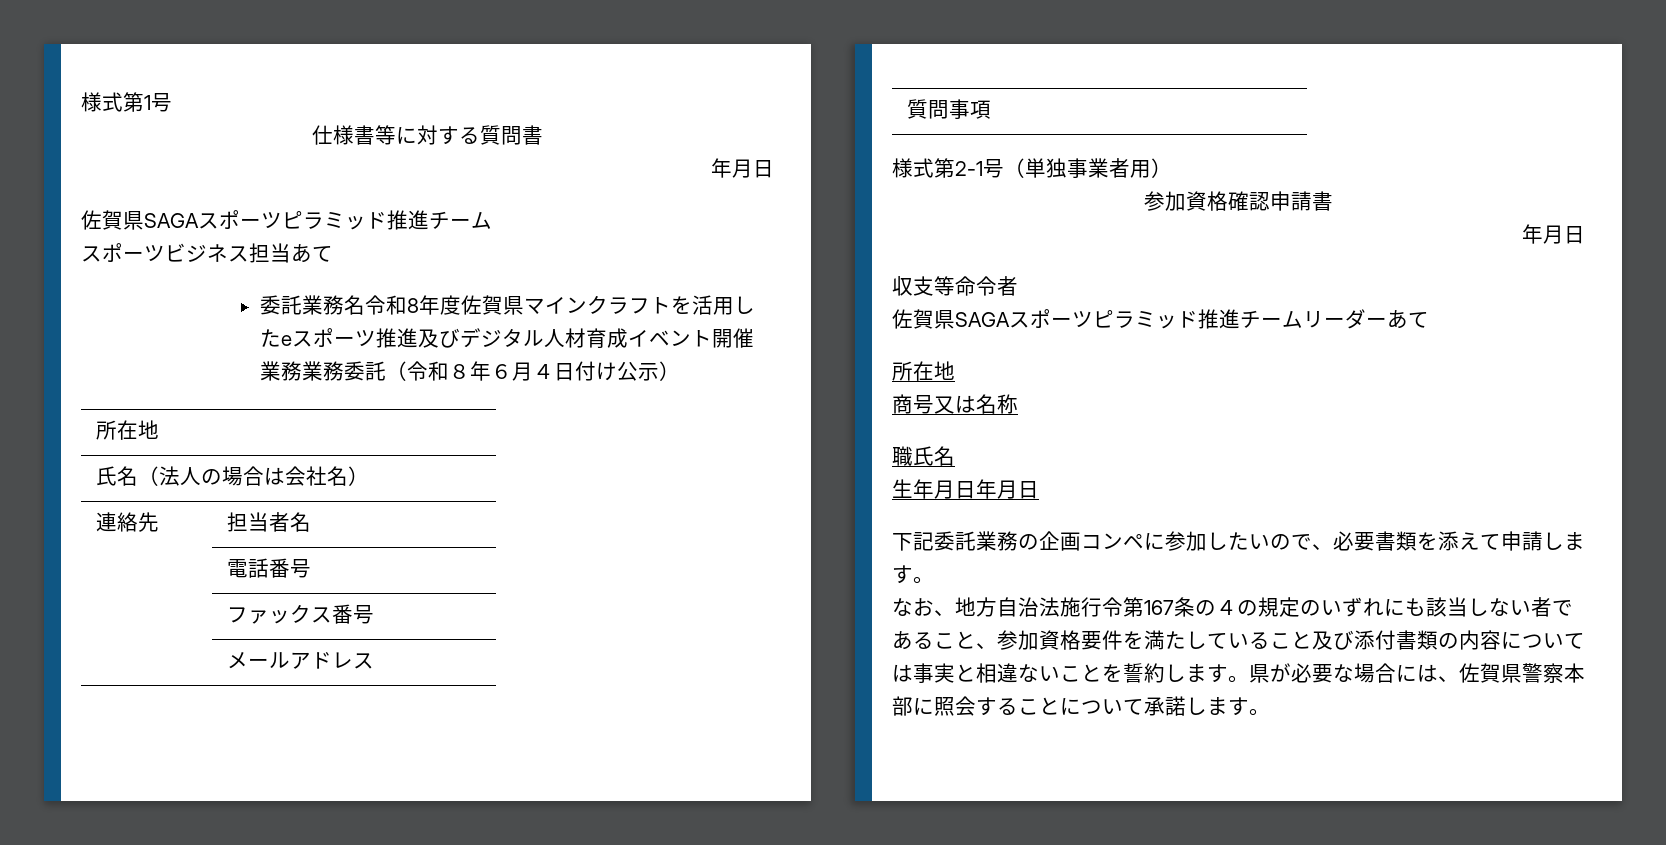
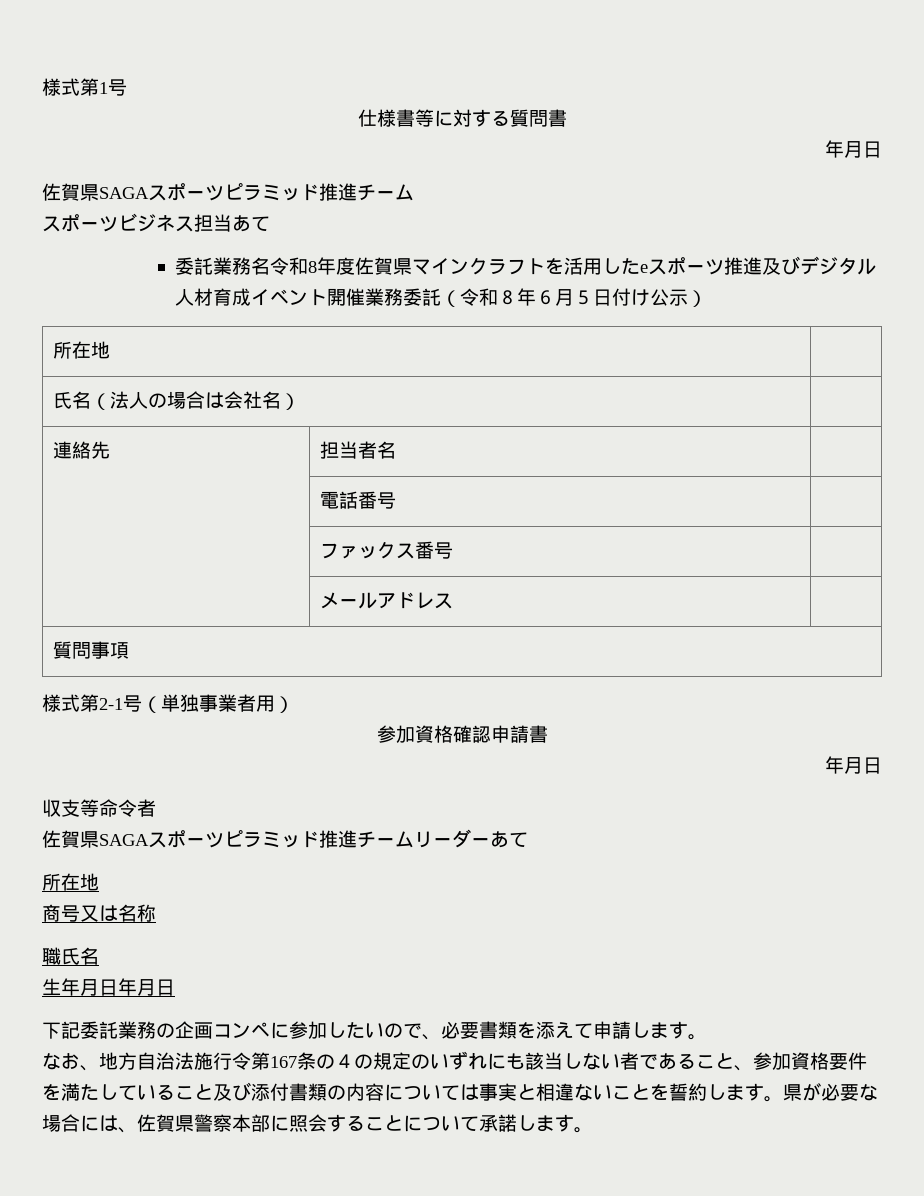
[301,361,344,381] 業務 -> (403, 297) none
[532,364,554,379] ４ -> [573,290,593,305] ５

